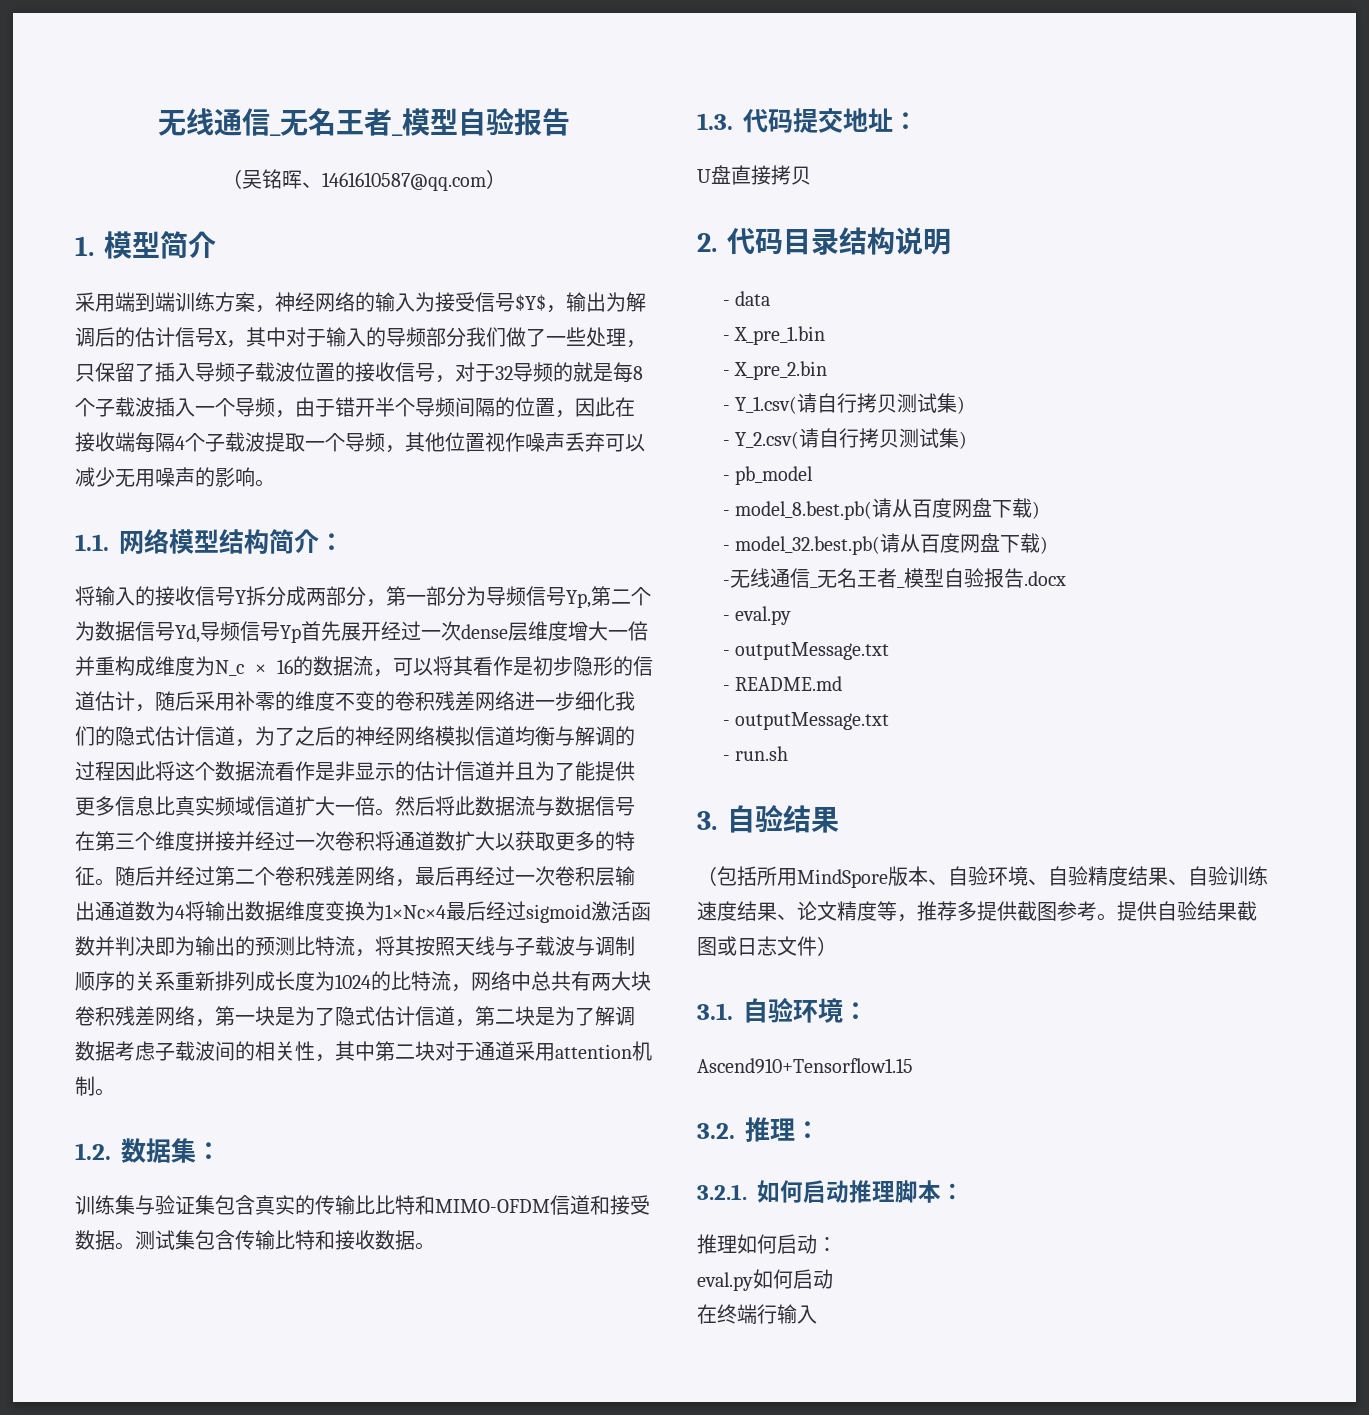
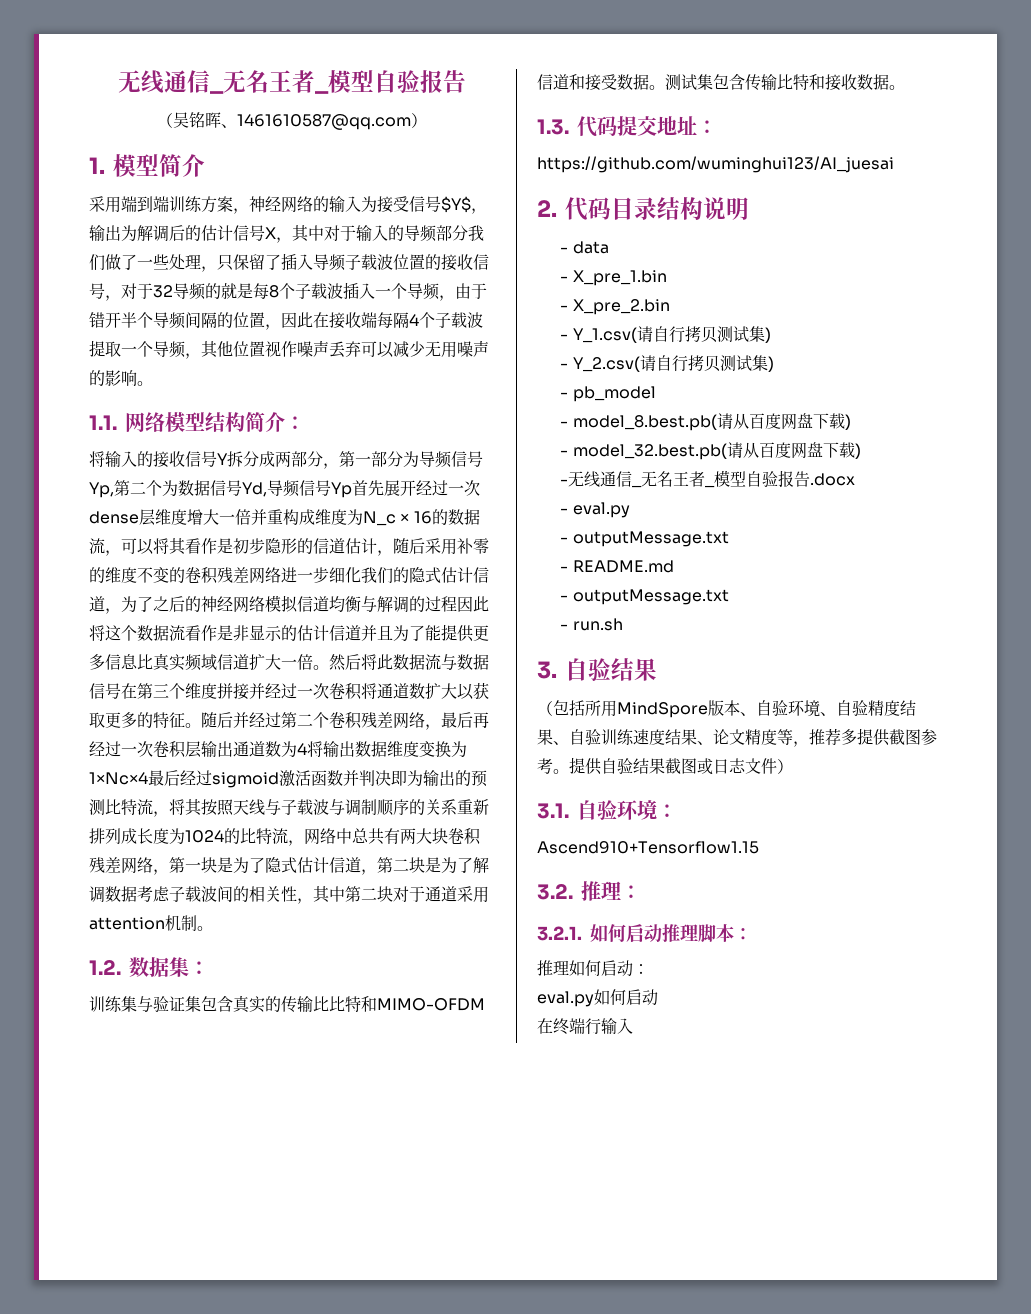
[697,165,811,185] U盘直接拷贝 -> [537,156,894,173] https://github.com/wuminghui123/AI_juesai

